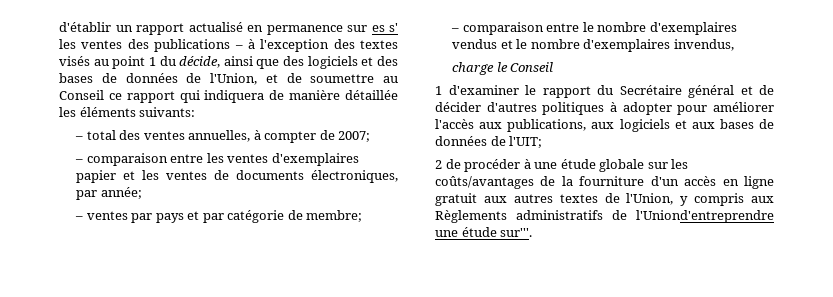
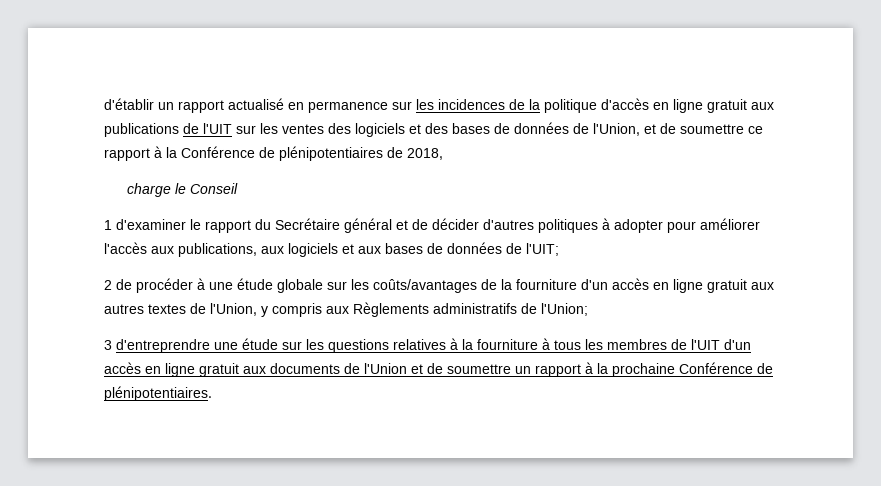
[371,23,398,32] [59,39,398,52] [59,56,280,69] es s' les ventes des publications – à l'exception des textes visés au point 1 du décide, ainsi que -> [416,98,774,113] [104,123,324,137] les incidences de la politique d'accès en ligne gratuit aux publications de l'UIT sur les ventes
[383,76,398,83] [59,90,398,103] [59,107,196,117] [74,130,371,143] [74,153,359,166] [75,170,398,183] [75,187,142,200] [74,210,363,223] [450,22,737,35] [451,39,734,52] au Conseil ce rapport qui indiquera de manière détaillée les éléments suivants: // – total des ventes annuelles, à compter de 2007; // – comparaison entre les ventes d'exemplaires papier et les ventes de documents électroniques, par année; // – ventes par pays et par catégorie de membre; // – comparaison entre le nombre d'exemplaires vendus et le nombre d'exemplaires invendus, -> [748,126,763,134] [104,146,443,161] ce rapport à la Conférence de plénipotentiaires de 2018,
[636,210,774,223] [435,227,533,237] l'Uniond'entreprendre une étude sur'''. -> [541,303,588,316] [104,338,751,353] [104,362,773,377] [104,386,212,401] l'Union; // 3 d'entreprendre une étude sur les questions relatives à la fourniture à tous les membres de l'UIT d'un accès en ligne gratuit aux documents de l'Union et de soumettre un rapport à la prochaine Conférence de plénipotentiaires.

